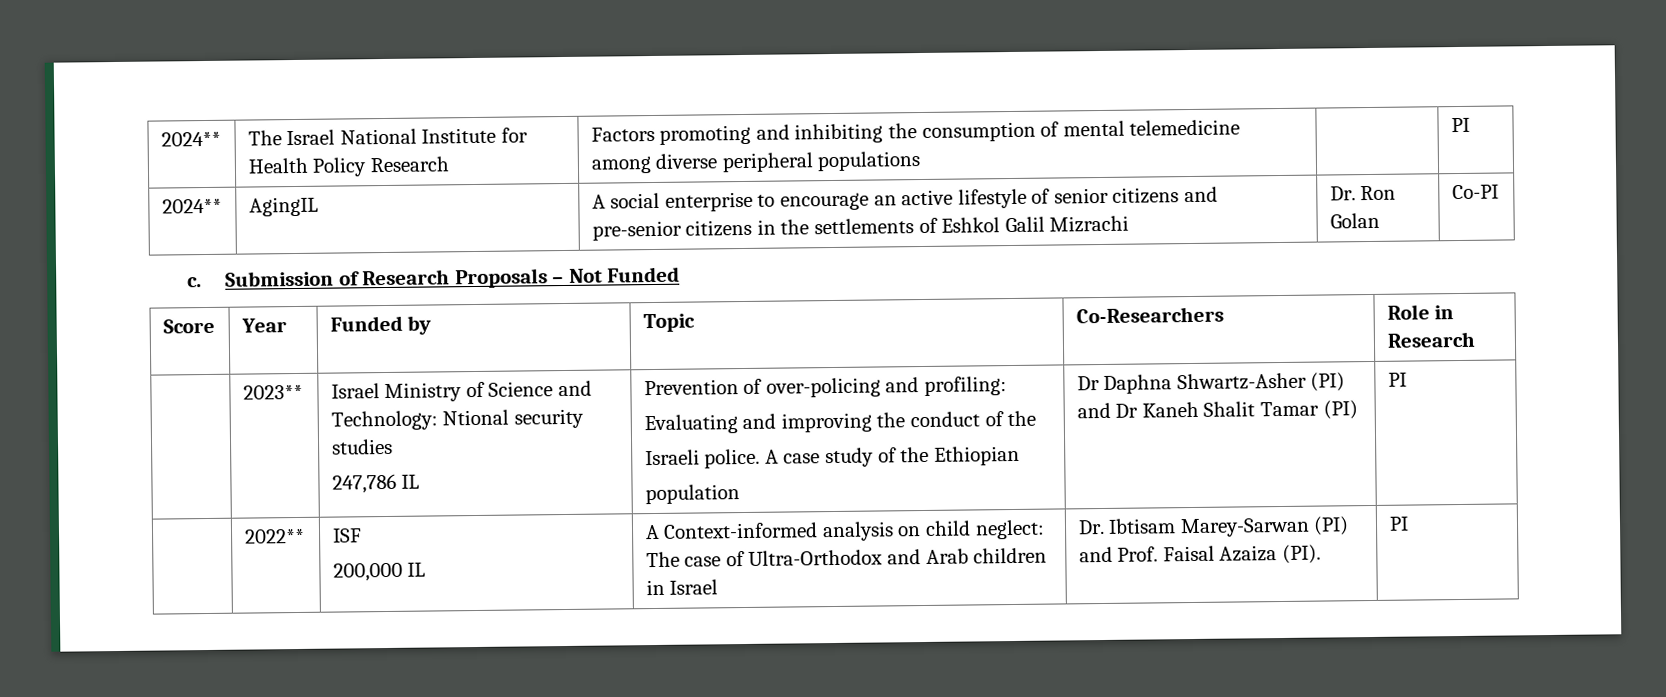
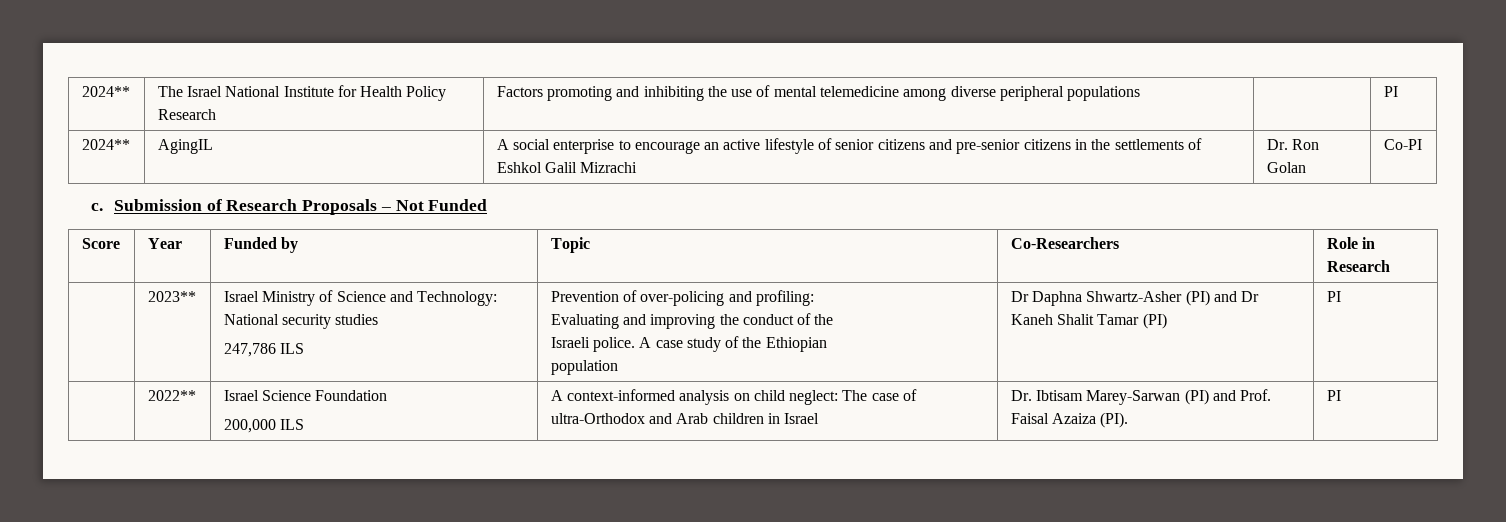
[921,121,1036,142] consumption -> [731,89,753,97] use
[442,409,510,426] Ntional -> [223,314,279,325] National
[401,474,421,489] IL -> [279,343,304,354] ILS
[331,528,362,543] ISF -> [223,390,388,401] Israel Science Foundation
[407,562,427,577] [644,522,819,540] IL | A Context-informed -> [279,419,304,430] [550,389,675,401] ILS | A context-informed
[748,549,884,566] Ultra-Orthodox -> [550,413,645,424] ultra-Orthodox

